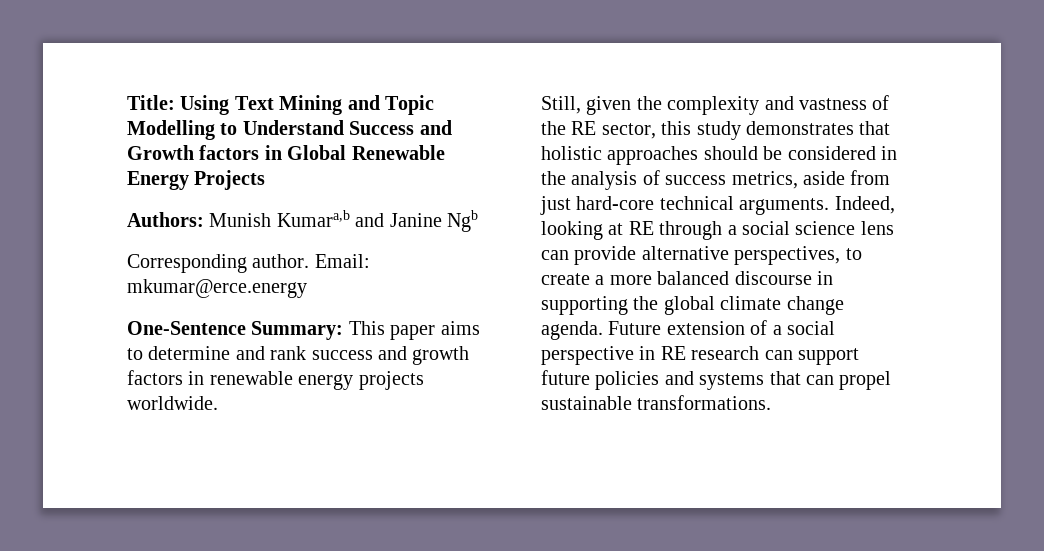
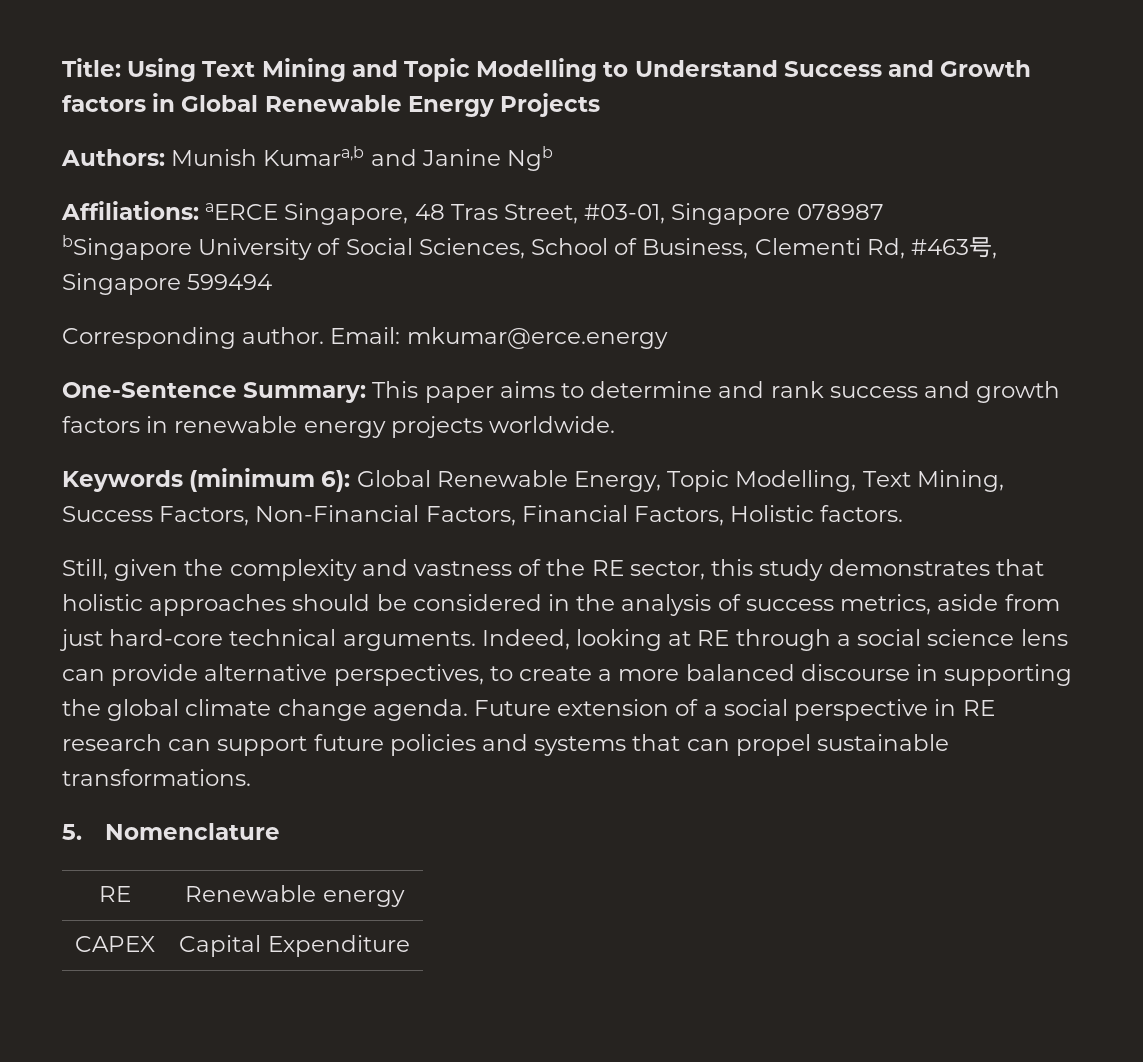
(478, 221) none -> [61,201,884,225] [62,235,998,260] [62,273,273,295] // Affiliations: aERCE Singapore, 48 Tras Street, #03-01, Singapore 078987 // bSingapore University of Social Sciences, School of Business, Clementi Rd, #463号, Singapore 599494
(218, 403) none -> [62,468,1004,492] [62,505,904,526] // Keywords (minimum 6): Global Renewable Energy, Topic Modelling, Text Mining, Success Factors, Non-Financial Factors, Financial Factors, Holistic factors.
(772, 402) none -> [62,823,281,840] [98,886,131,902] [185,885,405,907] [74,936,155,952] [179,935,410,957] // 5. Nomenclature // RE | Renewable energy // CAPEX | Capital Expenditure

